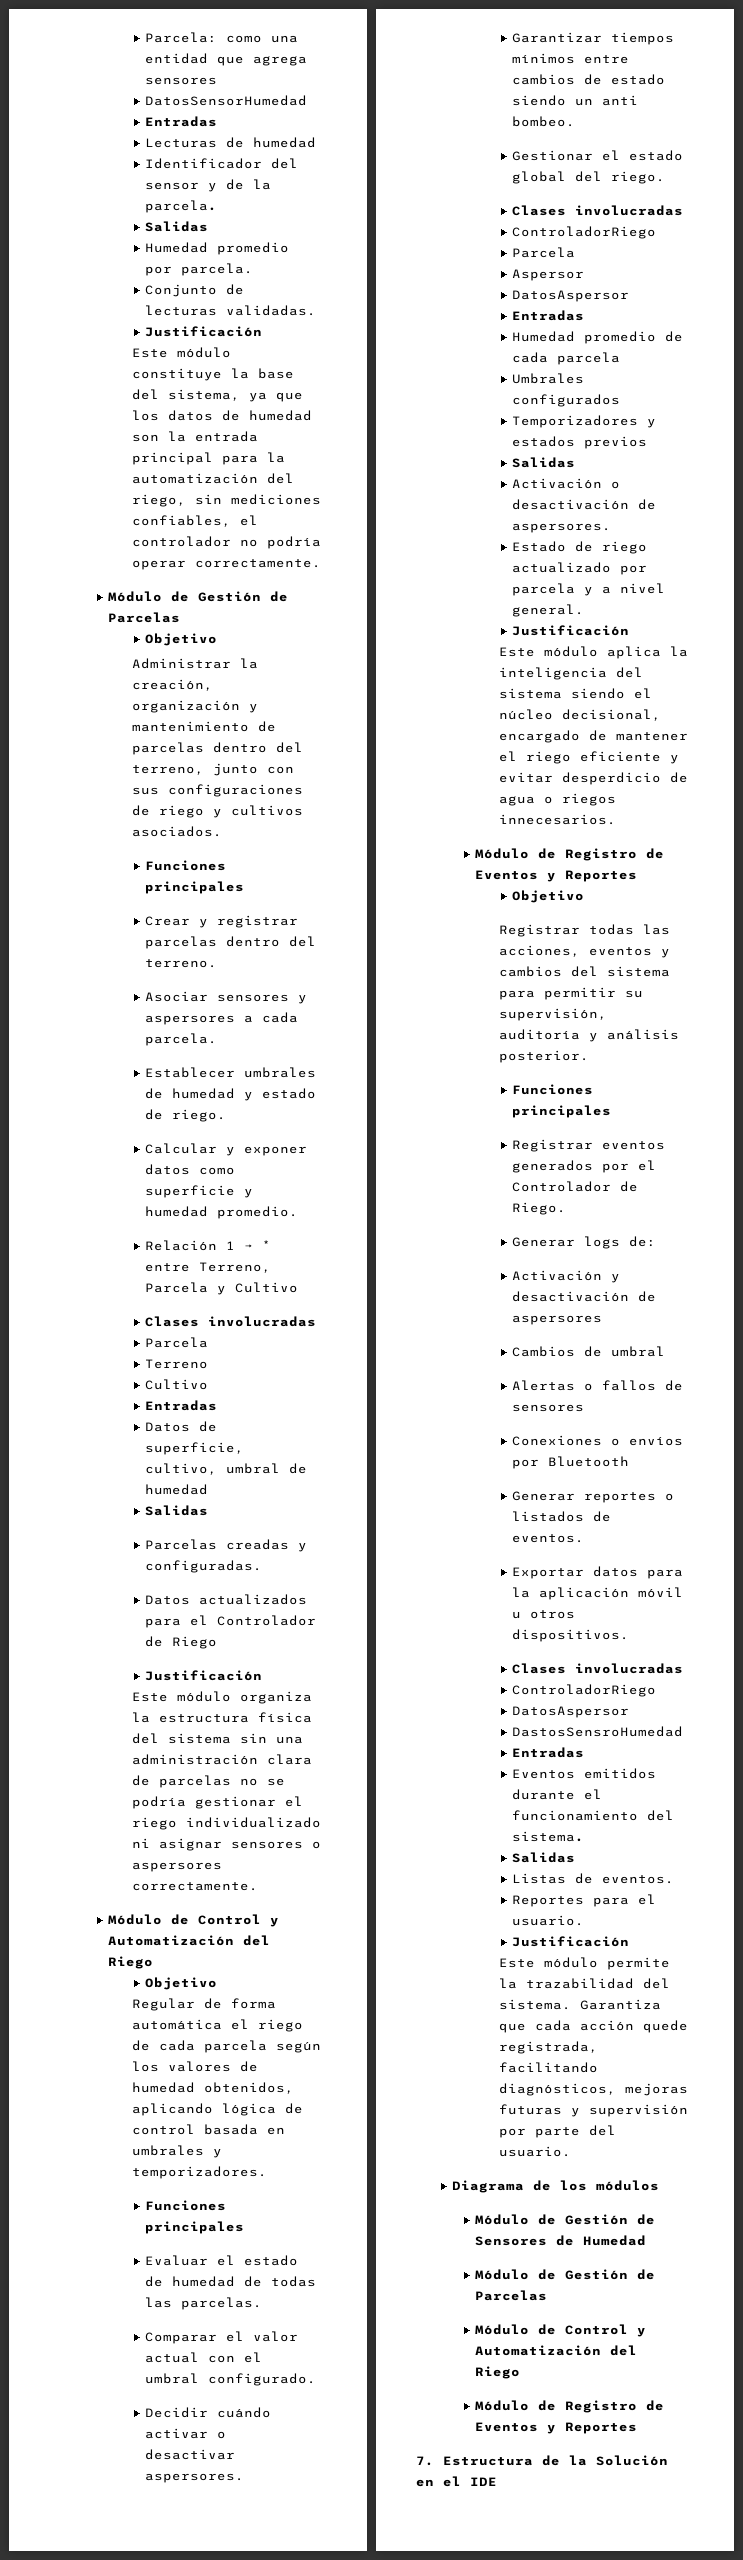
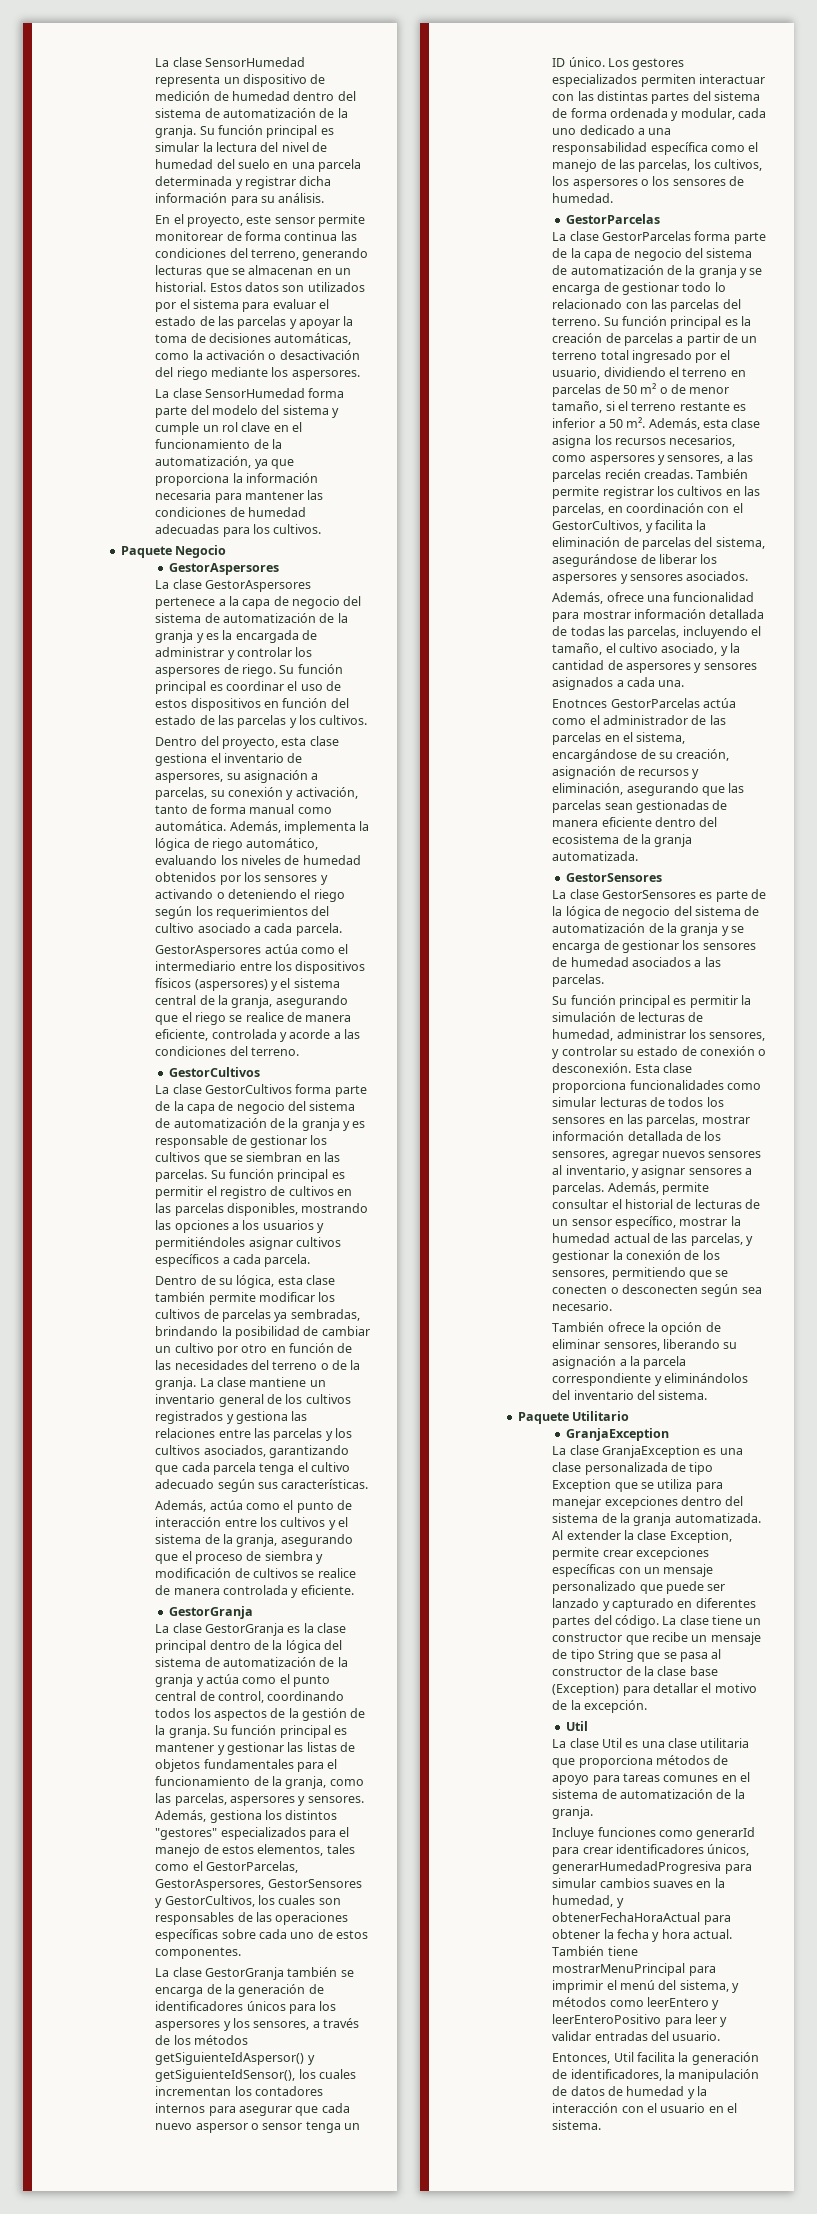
[144,32,298,43] [144,53,307,66] [144,77,217,85] [144,95,307,106] [144,116,217,127] [144,137,316,148] [144,158,298,169] [144,179,271,192] [144,200,217,213] [144,221,208,232] [144,242,289,255] [144,263,253,276] [144,284,244,297] [144,305,316,316] [144,326,262,337] [131,347,231,358] [131,368,294,381] [131,389,303,402] [131,410,312,421] [131,431,258,442] [131,452,285,465] [131,473,294,484] [131,494,321,507] [131,515,258,527] [131,536,321,549] [131,559,321,570] [108,591,289,602] [108,612,181,623] [144,633,217,646] [131,658,258,669] [131,679,213,691] [131,700,258,713] [131,721,276,732] [131,742,303,755] [131,763,294,776] [131,784,303,797] [131,805,303,818] [131,826,222,837] [144,860,226,871] [144,881,244,894] [144,915,298,928] [144,936,316,949] [144,959,217,968] [144,991,307,1004] [144,1012,298,1025] [144,1033,217,1046] [144,1067,316,1078] [144,1088,316,1101] [144,1109,226,1122] [144,1143,307,1156] [144,1164,235,1175] [144,1185,253,1198] [144,1206,298,1219] [144,1240,271,1251] [144,1262,271,1273] [144,1282,298,1295] [144,1316,316,1327] [144,1337,208,1348] [144,1359,208,1369] [144,1379,208,1390] [144,1400,217,1411] [144,1421,217,1432] [144,1442,244,1455] [144,1463,307,1475] [144,1484,208,1495] [144,1505,208,1516] [144,1539,307,1552] [144,1560,262,1573] [144,1594,307,1605] [144,1615,316,1628] [144,1636,217,1649] [144,1670,262,1681] [131,1691,312,1704] [131,1712,312,1723] [131,1733,303,1744] [131,1754,312,1765] [131,1775,285,1788] [131,1796,303,1809] [131,1817,321,1830] [131,1838,321,1851] [131,1862,222,1872] [131,1882,258,1891] [108,1914,280,1927] [108,1935,271,1946] [108,1956,154,1969] [144,1977,217,1990] [131,1998,276,2011] [131,2019,303,2032] [131,2040,321,2053] [131,2061,258,2072] [131,2082,294,2094] [131,2103,303,2116] [131,2124,285,2135] [131,2145,222,2158] [131,2166,267,2179] [144,2200,226,2211] [144,2221,244,2234] [144,2255,298,2266] [144,2276,316,2287] [144,2297,262,2310] [144,2331,298,2344] [144,2352,262,2363] [144,2373,316,2386] [144,2407,271,2418] [144,2428,226,2439] [144,2449,235,2460] [144,2473,244,2483] [511,32,674,45] [511,53,629,64] [511,74,665,85] [511,95,638,106] [511,116,575,127] [511,150,683,161] [511,171,665,184] [511,205,683,216] [511,226,656,239] [511,247,575,258] [511,269,584,281] [511,290,629,302] [511,310,584,321] [511,331,683,344] [511,352,620,365] [511,373,584,384] [511,394,620,407] [511,415,656,428] [511,436,647,449] [511,457,575,468] [511,478,620,489] [511,499,656,510] [511,523,611,533] [511,541,647,554] [511,562,647,575] [511,583,665,596] [511,604,584,617] [511,625,629,636] [498,646,688,659] [498,667,643,680] [498,688,652,699] [498,709,661,721] [498,730,688,743] [498,751,679,764] [498,772,688,785] [498,793,616,806] [498,814,616,825] [475,848,665,861] [475,870,638,882] [511,890,584,903] [498,924,670,937] [498,945,670,958] [498,966,670,977] [498,987,643,1000] [498,1008,607,1021] [498,1029,679,1042] [498,1050,589,1063] [511,1084,593,1095] [511,1105,611,1118] [511,1139,665,1152] [511,1160,656,1173] [511,1181,638,1192] [511,1202,566,1215] [511,1236,656,1249] [511,1270,620,1283] [511,1291,656,1302] [511,1315,602,1325] [511,1346,665,1357] [511,1380,683,1391] [511,1404,584,1412] [511,1435,683,1446] [511,1456,629,1469] [511,1491,674,1503] [511,1511,611,1522] [511,1534,584,1543] [511,1566,683,1579] [511,1587,683,1600] [511,1610,575,1619] [511,1629,629,1642] [511,1663,683,1674] [511,1684,656,1697] [511,1706,629,1718] [511,1726,683,1737] [511,1747,584,1758] [511,1768,656,1779] [511,1789,602,1800] [511,1810,674,1821] [511,1831,584,1842] [511,1852,575,1863] [511,1873,674,1884] [511,1894,656,1907] [511,1915,584,1926] [511,1936,629,1947] [498,1957,670,1970] [498,1978,670,1989] [498,1999,661,2010] [498,2020,688,2033] [498,2041,598,2054] [498,2062,598,2073] [498,2083,688,2096] [498,2104,688,2117] [498,2125,616,2138] [498,2146,571,2157] [452,2180,660,2193] [475,2214,656,2225] [475,2235,647,2246] [475,2269,656,2280] [475,2290,548,2301] [475,2324,647,2337] [475,2345,638,2356] [475,2366,521,2379] [475,2400,665,2413] [475,2422,638,2434] [416,2455,668,2466] [416,2476,497,2487] Parcela: como una entidad que agrega sensores // DatosSensorHumedad // Entradas // Lecturas de humedad // Identificador del sensor y de la parcela. // Salidas // Humedad promedio por parcela. // Conjunto de lecturas validadas. // Justificación // Este módulo constituye la base del sistema, ya que los datos de humedad son la entrada principal para la automatización del riego, sin mediciones confiables, el controlador no podría operar correctamente. // Módulo de Gestión de Parcelas // Objetivo // Administrar la creación, organización y mantenimiento de parcelas dentro del terreno, junto con sus configuraciones de riego y cultivos asociados. // Funciones principales // Crear y registrar parcelas dentro del terreno. // Asociar sensores y aspersores a cada parcela. // Establecer umbrales de humedad y estado de riego. // Calcular y exponer datos como superficie y humedad promedio. // Relación 1 → * entre Terreno, Parcela y Cultivo // Clases involucradas // Parcela // Terreno // Cultivo // Entradas // Datos de superficie, cultivo, umbral de humedad // Salidas // Parcelas creadas y configuradas. // Datos actualizados para el Controlador de Riego // Justificación // Este módulo organiza la estructura física del sistema sin una administración clara de parcelas no se podría gestionar el riego individualizado ni asignar sensores o aspersores correctamente. // Módulo de Control y Automatización del Riego // Objetivo // Regular de forma automática el riego de cada parcela según los valores de humedad obtenidos, aplicando lógica de control basada en umbrales y temporizadores. // Funciones principales // Evaluar el estado de humedad de todas las parcelas. // Comparar el valor actual con el umbral configurado. // Decidir cuándo activar o desactivar aspersores. // Garantizar tiempos mínimos entre cambios de estado siendo un anti bombeo. // Gestionar el estado global del riego. // Clases involucradas // ControladorRiego // Parcela // Aspersor // DatosAspersor // Entradas // Humedad promedio de cada parcela // Umbrales configurados // Temporizadores y estados previos // Salidas // Activación o desactivación de aspersores. // Estado de riego actualizado por parcela y a nivel general. // Justificación // Este módulo aplica la inteligencia del sistema siendo el núcleo decisional, encargado de mantener el riego eficiente y evitar desperdicio de agua o riegos innecesarios. // Módulo de Registro de Eventos y Reportes // Objetivo // Registrar todas las acciones, eventos y cambios del sistema para permitir su supervisión, auditoría y análisis posterior. // Funciones principales // Registrar eventos generados por el Controlador de Riego. // Generar logs de: // Activación y desactivación de aspersores // Cambios de umbral // Alertas o fallos de sensores // Conexiones o envíos por Bluetooth // Generar reportes o listados de eventos. // Exportar datos para la aplicación móvil u otros dispositivos. // Clases involucradas // ControladorRiego // DatosAspersor // DastosSensroHumedad // Entradas // Eventos emitidos durante el funcionamiento del sistema. // Salidas // Listas de eventos. // Reportes para el usuario. // Justificación // Este módulo permite la trazabilidad del sistema. Garantiza que cada acción quede registrada, facilitando diagnósticos, mejoras futuras y supervisión por parte del usuario. // Diagrama de los módulos // Módulo de Gestión de Sensores de Humedad // Módulo de Gestión de Parcelas // Módulo de Control y Automatización del Riego // Módulo de Registro de Eventos y Reportes // 7. Estructura de la Solución en el IDE -> [155,57,305,67] [155,74,326,87] [155,91,356,101] [155,108,348,118] [155,125,334,138] [155,142,328,152] [155,159,362,172] [155,176,332,189] [155,193,325,206] [155,214,366,227] [155,231,357,241] [155,248,369,261] [155,265,352,278] [155,282,365,292] [155,299,330,312] [155,316,354,329] [155,333,352,345] [155,350,360,360] [155,367,360,380] [155,388,345,398] [155,405,340,418] [155,422,303,435] [155,439,282,449] [155,456,294,469] [155,473,318,486] [155,490,324,503] [155,507,306,517] [155,524,322,537] [120,545,227,558] [168,563,279,575] [155,579,311,592] [155,596,362,609] [155,613,348,623] [155,630,318,643] [155,647,313,660] [155,664,343,677] [155,681,342,694] [155,698,349,711] [155,715,368,728] [155,736,339,749] [155,753,303,766] [155,770,319,783] [155,787,358,800] [155,804,332,814] [155,821,370,834] [155,838,319,851] [155,855,361,865] [155,872,328,885] [155,889,345,902] [155,906,330,919] [155,923,342,936] [155,944,349,957] [155,961,366,974] [155,978,340,991] [155,995,348,1008] [155,1012,352,1025] [155,1029,361,1042] [155,1046,299,1056] [168,1067,260,1077] [155,1084,367,1097] [155,1101,356,1114] [155,1118,366,1131] [155,1135,328,1148] [155,1152,341,1165] [155,1169,345,1182] [155,1186,353,1199] [155,1203,369,1216] [155,1220,325,1233] [155,1237,341,1250] [155,1254,311,1267] [155,1275,336,1288] [155,1292,336,1305] [155,1309,360,1322] [155,1326,370,1339] [155,1343,353,1356] [155,1360,361,1370] [155,1377,326,1390] [155,1394,351,1407] [155,1411,308,1424] [155,1428,353,1441] [155,1445,349,1458] [155,1462,351,1475] [155,1479,369,1492] [155,1500,353,1513] [155,1517,349,1530] [155,1534,353,1547] [155,1551,324,1564] [155,1568,356,1578] [155,1585,354,1598] [168,1606,253,1619] [155,1623,347,1636] [155,1640,343,1653] [155,1657,348,1667] [155,1674,331,1687] [155,1691,345,1703] [155,1708,366,1721] [155,1725,348,1738] [155,1742,356,1755] [155,1759,338,1772] [155,1776,364,1789] [155,1793,364,1806] [155,1810,338,1823] [155,1827,350,1840] [155,1844,355,1857] [155,1861,298,1873] [155,1879,362,1891] [155,1895,341,1908] [155,1912,349,1925] [155,1929,369,1942] [155,1947,242,1959] [155,1967,354,1980] [155,1984,324,1997] [155,2001,337,2014] [155,2018,360,2031] [155,2035,248,2045] [155,2052,315,2065] [155,2069,356,2082] [155,2086,323,2096] [155,2103,350,2116] [155,2121,361,2133] [552,57,685,70] [552,74,765,87] [552,91,761,104] [552,108,767,121] [552,125,672,135] [552,142,759,155] [552,159,763,172] [552,176,745,189] [552,193,614,203] [565,214,660,224] [552,231,766,244] [552,248,753,261] [552,265,763,278] [552,282,726,295] [552,299,741,312] [552,316,752,329] [552,333,758,346] [552,350,730,363] [552,367,746,379] [552,383,730,397] [552,401,747,413] [552,417,761,430] [552,435,736,448] [552,452,754,465] [552,469,749,482] [552,486,761,499] [552,503,743,516] [552,520,707,533] [552,537,765,550] [552,554,718,567] [552,571,749,584] [552,592,755,604] [552,609,765,622] [552,626,762,639] [552,643,741,656] [552,660,757,673] [552,677,685,690] [552,698,736,708] [552,715,726,725] [552,732,686,745] [552,749,730,762] [552,766,700,779] [552,783,745,796] [552,800,728,813] [552,817,718,827] [552,834,693,847] [552,851,639,861] [565,873,662,882] [552,889,767,902] [552,906,760,919] [552,923,745,936] [552,940,756,953] [552,957,721,967] [552,974,605,987] [552,995,752,1008] [552,1012,704,1022] [552,1029,766,1041] [552,1046,767,1059] [552,1063,692,1073] [552,1080,761,1093] [552,1097,724,1107] [552,1114,750,1127] [552,1131,722,1141] [552,1151,762,1161] [552,1165,753,1178] [552,1182,709,1195] [552,1199,761,1209] [552,1216,741,1229] [552,1233,754,1246] [552,1250,720,1263] [552,1267,729,1280] [552,1284,762,1297] [552,1301,613,1311] [552,1322,721,1335] [552,1339,738,1351] [552,1356,687,1369] [552,1373,748,1386] [552,1390,708,1400] [517,1411,630,1424] [565,1428,669,1441] [552,1445,743,1458] [552,1462,714,1475] [552,1479,723,1492] [552,1496,744,1509] [552,1513,761,1526] [552,1530,732,1543] [552,1547,709,1560] [552,1564,714,1577] [552,1581,726,1594] [552,1598,756,1611] [552,1615,762,1628] [552,1632,761,1645] [552,1649,722,1662] [552,1666,718,1676] [552,1683,757,1696] [552,1700,647,1713] [565,1721,588,1731] [552,1738,750,1748] [552,1755,729,1768] [552,1772,751,1785] [552,1789,745,1799] [552,1806,594,1819] [552,1827,756,1840] [552,1844,750,1857] [552,1861,752,1874] [552,1878,725,1888] [552,1895,624,1908] [552,1912,731,1925] [552,1929,733,1942] [552,1946,638,1956] [552,1963,716,1976] [552,1980,740,1993] [552,1997,720,2010] [552,2014,728,2027] [552,2031,721,2041] [552,2052,759,2065] [552,2069,760,2082] [552,2086,708,2099] [552,2103,738,2113] [552,2120,602,2130] La clase SensorHumedad representa un dispositivo de medición de humedad dentro del sistema de automatización de la granja. Su función principal es simular la lectura del nivel de humedad del suelo en una parcela determinada y registrar dicha información para su análisis. // En el proyecto, este sensor permite monitorear de forma continua las condiciones del terreno, generando lecturas que se almacenan en un historial. Estos datos son utilizados por el sistema para evaluar el estado de las parcelas y apoyar la toma de decisiones automáticas, como la activación o desactivación del riego mediante los aspersores. // La clase SensorHumedad forma parte del modelo del sistema y cumple un rol clave en el funcionamiento de la automatización, ya que proporciona la información necesaria para mantener las condiciones de humedad adecuadas para los cultivos. // Paquete Negocio // GestorAspersores // La clase GestorAspersores pertenece a la capa de negocio del sistema de automatización de la granja y es la encargada de administrar y controlar los aspersores de riego. Su función principal es coordinar el uso de estos dispositivos en función del estado de las parcelas y los cultivos. // Dentro del proyecto, esta clase gestiona el inventario de aspersores, su asignación a parcelas, su conexión y activación, tanto de forma manual como automática. Además, implementa la lógica de riego automático, evaluando los niveles de humedad obtenidos por los sensores y activando o deteniendo el riego según los requerimientos del cultivo asociado a cada parcela. // GestorAspersores actúa como el intermediario entre los dispositivos físicos (aspersores) y el sistema central de la granja, asegurando que el riego se realice de manera eficiente, controlada y acorde a las condiciones del terreno. // GestorCultivos // La clase GestorCultivos forma parte de la capa de negocio del sistema de automatización de la granja y es responsable de gestionar los cultivos que se siembran en las parcelas. Su función principal es permitir el registro de cultivos en las parcelas disponibles, mostrando las opciones a los usuarios y permitiéndoles asignar cultivos específicos a cada parcela. // Dentro de su lógica, esta clase también permite modificar los cultivos de parcelas ya sembradas, brindando la posibilidad de cambiar un cultivo por otro en función de las necesidades del terreno o de la granja. La clase mantiene un inventario general de los cultivos registrados y gestiona las relaciones entre las parcelas y los cultivos asociados, garantizando que cada parcela tenga el cultivo adecuado según sus características. // Además, actúa como el punto de interacción entre los cultivos y el sistema de la granja, asegurando que el proceso de siembra y modificación de cultivos se realice de manera controlada y eficiente. // GestorGranja // La clase GestorGranja es la clase principal dentro de la lógica del sistema de automatización de la granja y actúa como el punto central de control, coordinando todos los aspectos de la gestión de la granja. Su función principal es mantener y gestionar las listas de objetos fundamentales para el funcionamiento de la granja, como las parcelas, aspersores y sensores. Además, gestiona los distintos "gestores" especializados para el manejo de estos elementos, tales como el GestorParcelas, GestorAspersores, GestorSensores y GestorCultivos, los cuales son responsables de las operaciones específicas sobre cada uno de estos componentes. // La clase GestorGranja también se encarga de la generación de identificadores únicos para los aspersores y los sensores, a través de los métodos getSiguienteIdAspersor() y getSiguienteIdSensor(), los cuales incrementan los contadores internos para asegurar que cada nuevo aspersor o sensor tenga un ID único. Los gestores especializados permiten interactuar con las distintas partes del sistema de forma ordenada y modular, cada uno dedicado a una responsabilidad específica como el manejo de las parcelas, los cultivos, los aspersores o los sensores de humedad. // GestorParcelas // La clase GestorParcelas forma parte de la capa de negocio del sistema de automatización de la granja y se encarga de gestionar todo lo relacionado con las parcelas del terreno. Su función principal es la creación de parcelas a partir de un terreno total ingresado por el usuario, dividiendo el terreno en parcelas de 50 m² o de menor tamaño, si el terreno restante es inferior a 50 m². Además, esta clase asigna los recursos necesarios, como aspersores y sensores, a las parcelas recién creadas. También permite registrar los cultivos en las parcelas, en coordinación con el GestorCultivos, y facilita la eliminación de parcelas del sistema, asegurándose de liberar los aspersores y sensores asociados. // Además, ofrece una funcionalidad para mostrar información detallada de todas las parcelas, incluyendo el tamaño, el cultivo asociado, y la cantidad de aspersores y sensores asignados a cada una. // Enotnces GestorParcelas actúa como el administrador de las parcelas en el sistema, encargándose de su creación, asignación de recursos y eliminación, asegurando que las parcelas sean gestionadas de manera eficiente dentro del ecosistema de la granja automatizada. // GestorSensores // La clase GestorSensores es parte de la lógica de negocio del sistema de automatización de la granja y se encarga de gestionar los sensores de humedad asociados a las parcelas. // Su función principal es permitir la simulación de lecturas de humedad, administrar los sensores, y controlar su estado de conexión o desconexión. Esta clase proporciona funcionalidades como simular lecturas de todos los sensores en las parcelas, mostrar información detallada de los sensores, agregar nuevos sensores al inventario, y asignar sensores a parcelas. Además, permite consultar el historial de lecturas de un sensor específico, mostrar la humedad actual de las parcelas, y gestionar la conexión de los sensores, permitiendo que se conecten o desconecten según sea necesario. // También ofrece la opción de eliminar sensores, liberando su asignación a la parcela correspondiente y eliminándolos del inventario del sistema. // Paquete Utilitario // GranjaException // La clase GranjaException es una clase personalizada de tipo Exception que se utiliza para manejar excepciones dentro del sistema de la granja automatizada. Al extender la clase Exception, permite crear excepciones específicas con un mensaje personalizado que puede ser lanzado y capturado en diferentes partes del código. La clase tiene un constructor que recibe un mensaje de tipo String que se pasa al constructor de la clase base (Exception) para detallar el motivo de la excepción. // Util // La clase Util es una clase utilitaria que proporciona métodos de apoyo para tareas comunes en el sistema de automatización de la granja. // Incluye funciones como generarId para crear identificadores únicos, generarHumedadProgresiva para simular cambios suaves en la humedad, y obtenerFechaHoraActual para obtener la fecha y hora actual. También tiene mostrarMenuPrincipal para imprimir el menú del sistema, y métodos como leerEntero y leerEnteroPositivo para leer y validar entradas del usuario. // Entonces, Util facilita la generación de identificadores, la manipulación de datos de humedad y la interacción con el usuario en el sistema.

